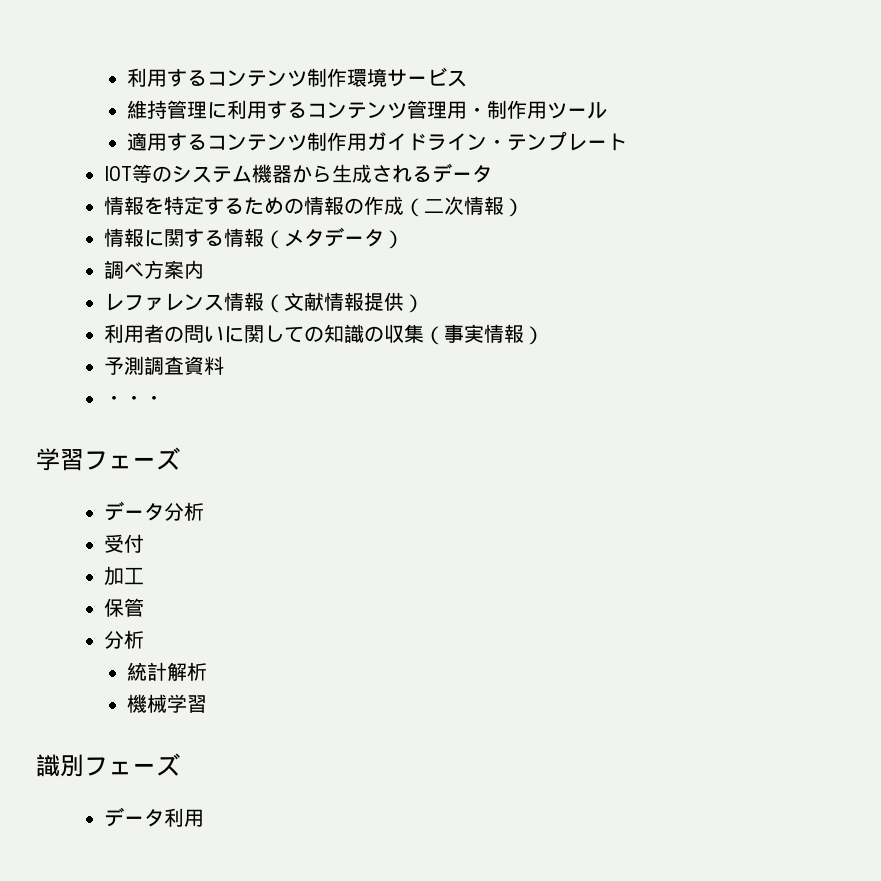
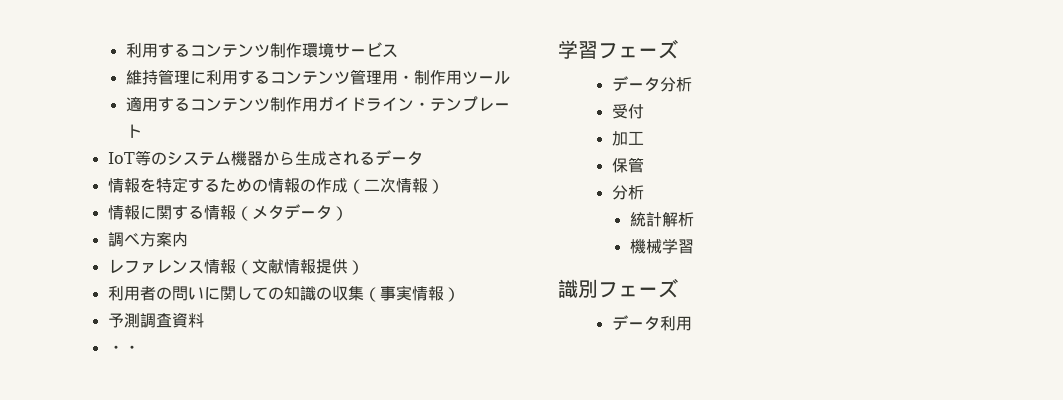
[104,166,133,181] IOT -> [107,152,135,164] IoT
[144,395,165,405] ・ -> (140, 349) none

